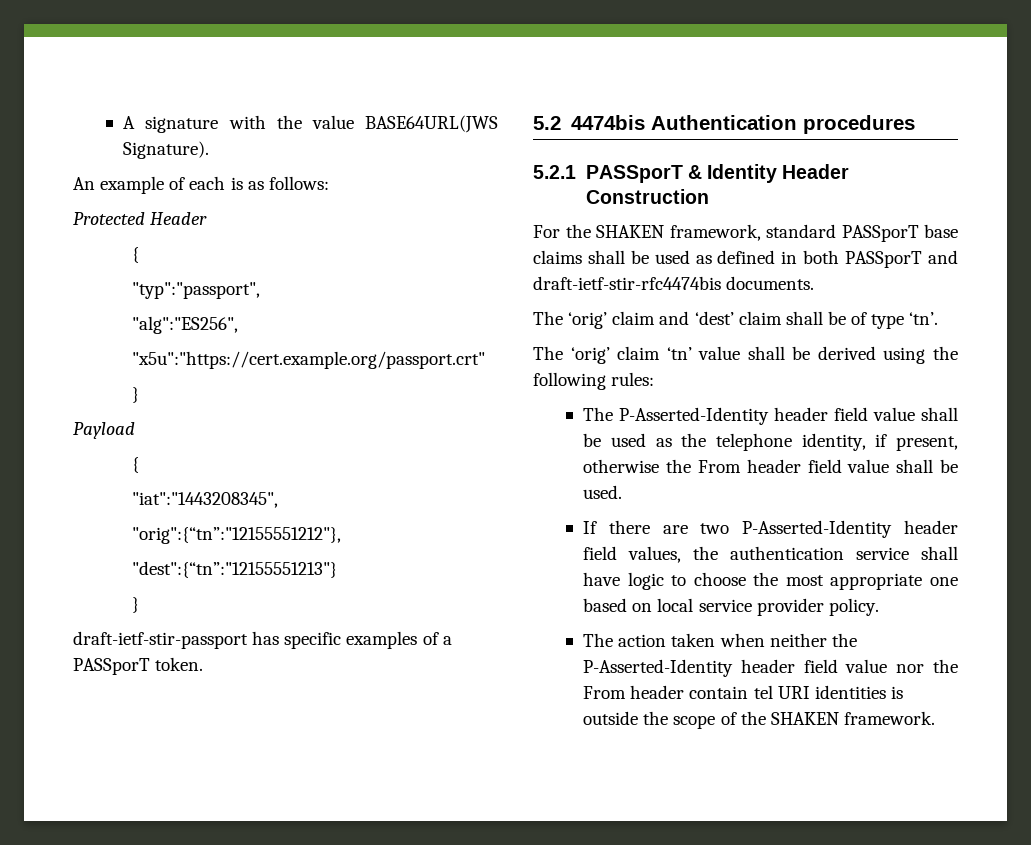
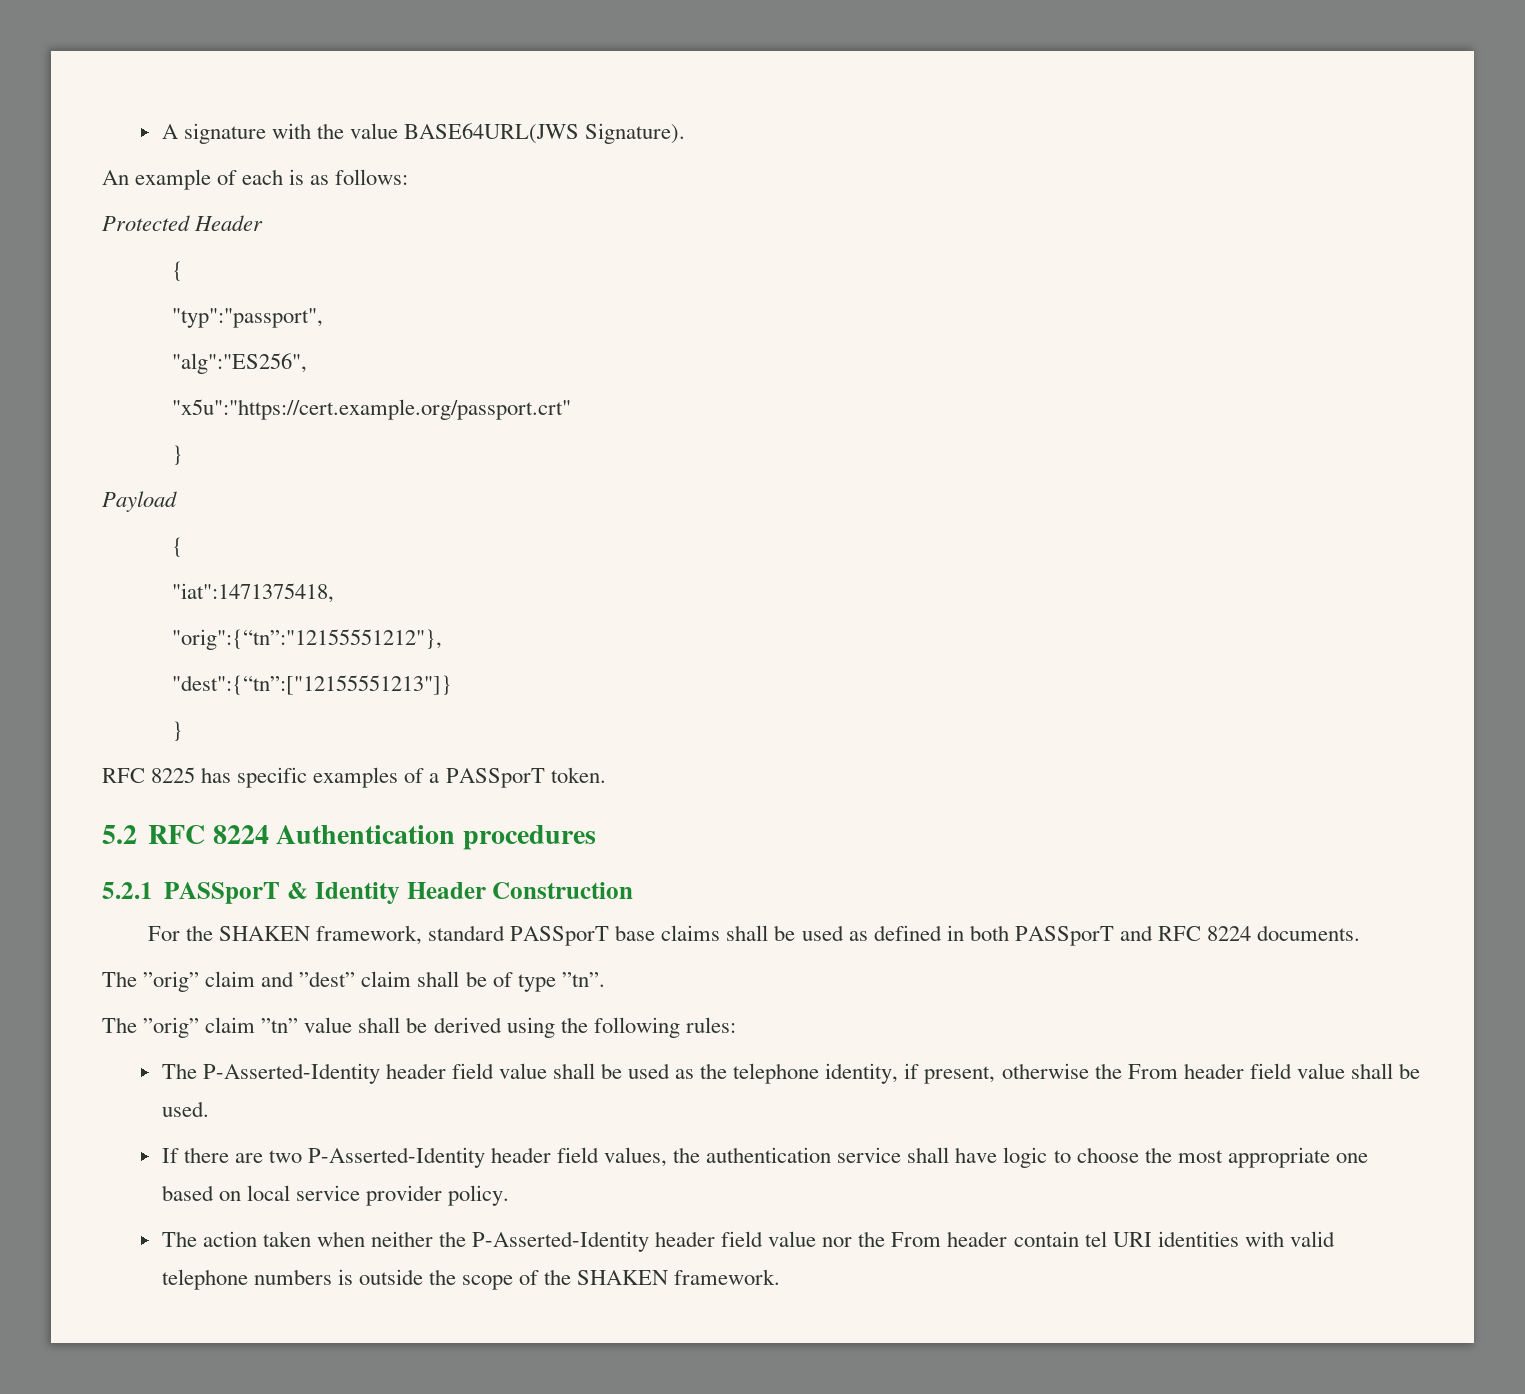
[131,492,278,508] "iat":"1443208345", -> [171,583,334,603] "iat":1471375418,
[131,561,337,578] [131,597,139,613] [73,631,248,649] "dest":{“tn”:"12155551213"} // } // draft-ietf-stir-passport -> [171,675,452,695] [171,721,183,741] [102,767,196,783] "dest":{“tn”:["12155551213"]} // } // RFC 8225
[570,115,645,130] 4474bis -> [148,825,269,844] RFC 8224
[533,276,721,290] draft-ietf-stir-rfc4474bis -> [1158,926,1252,941] RFC 8224
[568,312,608,329] ‘orig’ -> [143,971,200,992] ”orig”
[694,311,734,325] ‘dest’ -> [299,971,356,987] ”dest”
[909,312,939,325] [533,346,692,364] ‘tn’. // The ‘orig’ claim ‘tn’ -> [561,972,605,987] [102,1017,299,1038] ”tn”. // The ”orig” claim ”tn”
(886, 692) none -> [1244,1231,1335,1247] [161,1269,332,1290] with valid telephone numbers

